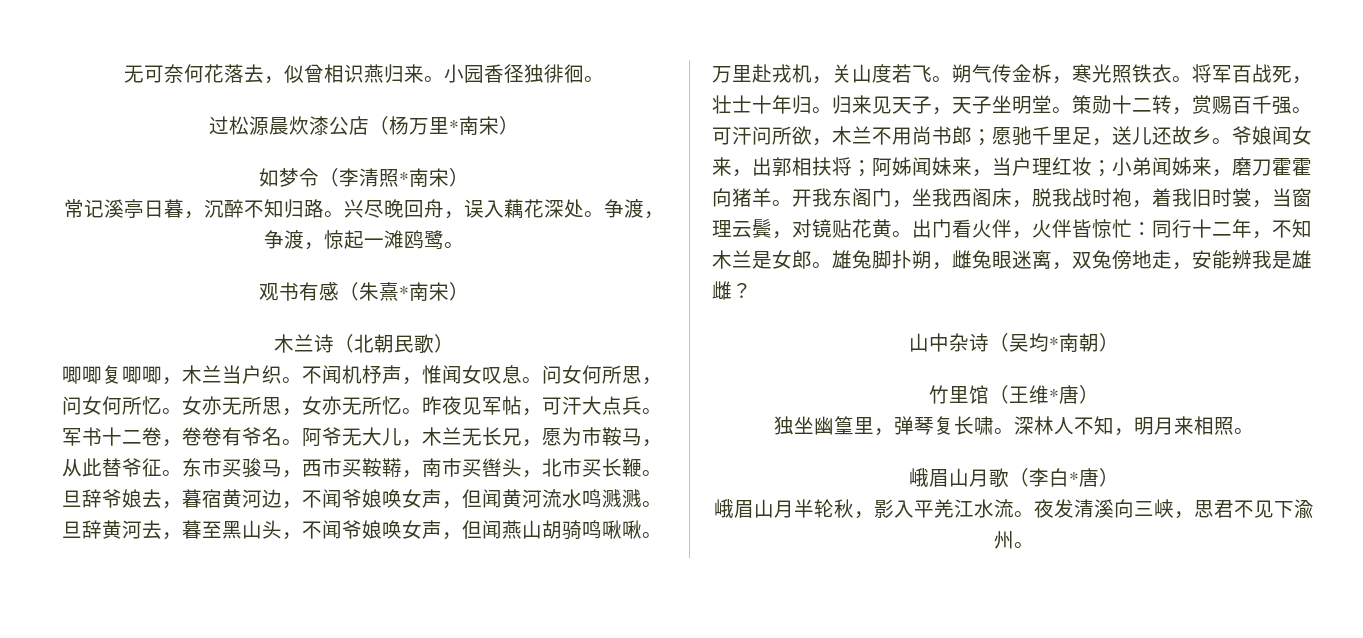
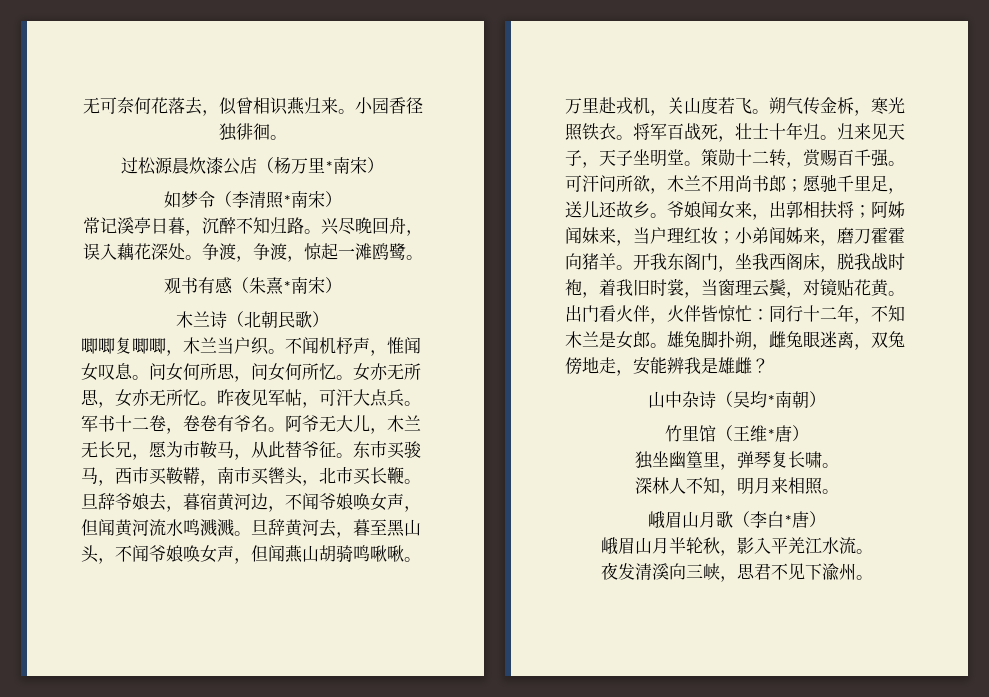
(1014, 431) none -> (839, 465) //
(1034, 514) none -> (873, 551) //

